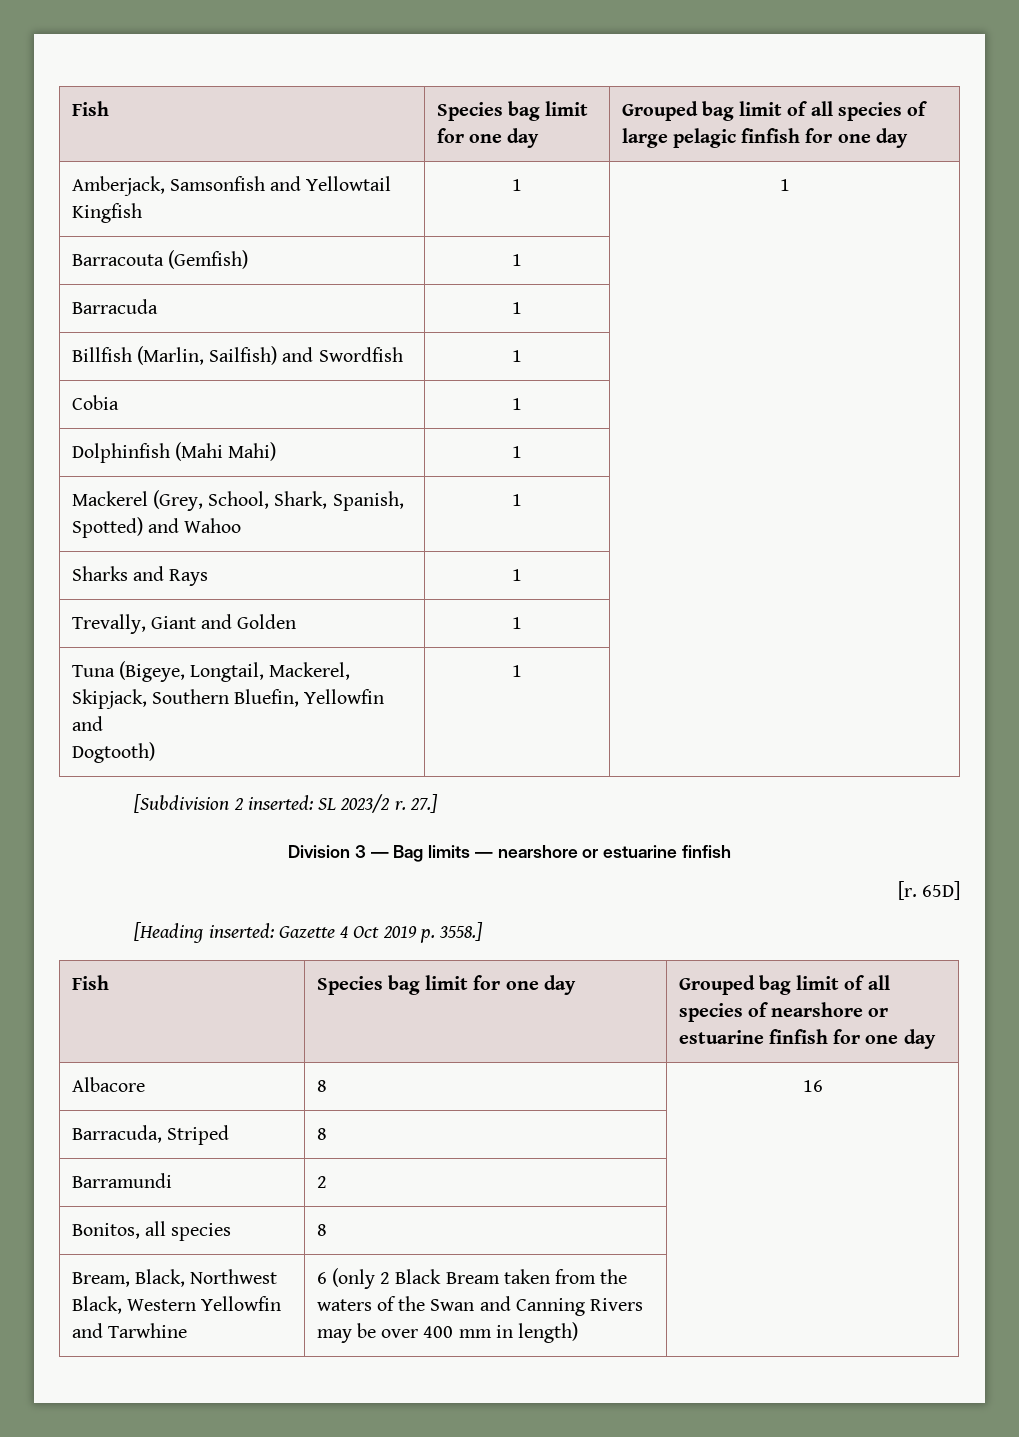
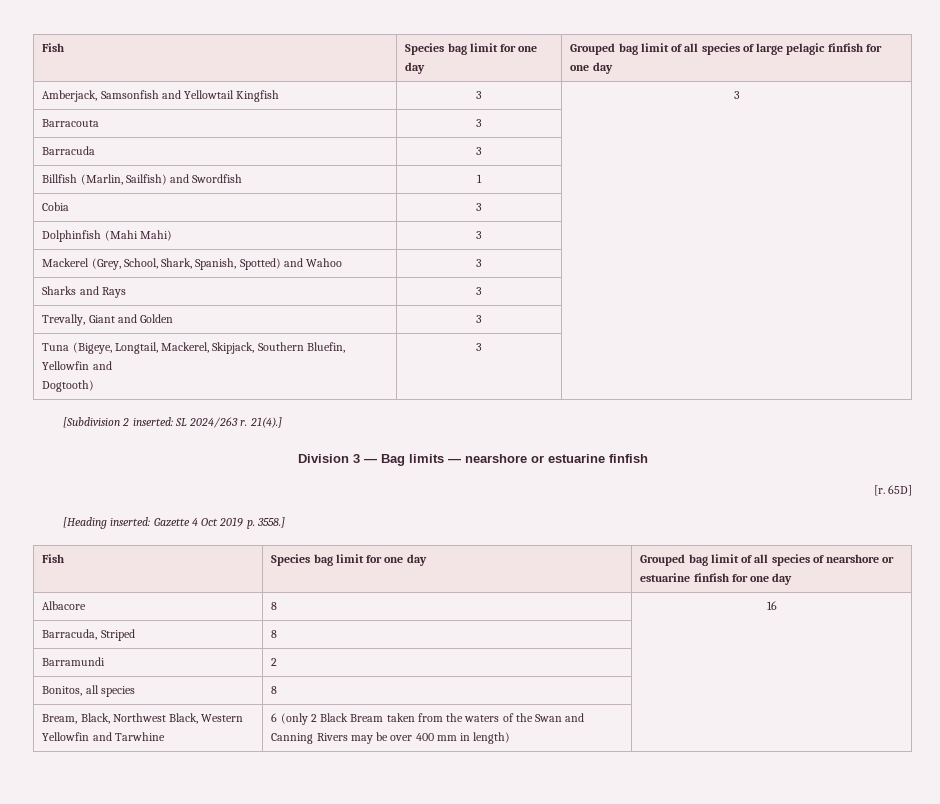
[512,179,522,191] [779,179,790,191] 1 | 1 -> [476,91,482,99] [733,91,740,99] 3 | 3
[167,250,248,269] [512,254,522,266] (Gemfish) | 1 -> [476,119,482,127] | 3
[512,302,522,314] 1 -> [476,147,482,155] 3
[512,398,522,410] 1 -> [476,203,482,211] 3
[512,446,522,458] 1 -> [476,231,482,239] 3
[512,494,522,506] 1 -> [476,259,482,267] 3
[512,569,522,581] 1 -> [476,287,482,295] 3
[512,617,522,629] 1 -> [476,315,482,323] 3
[512,665,522,677] 1 -> [476,343,482,351] 3
[340,794,438,813] 2023/2 r. 27.] -> [189,417,282,428] 2024/263 r. 21(4).]

